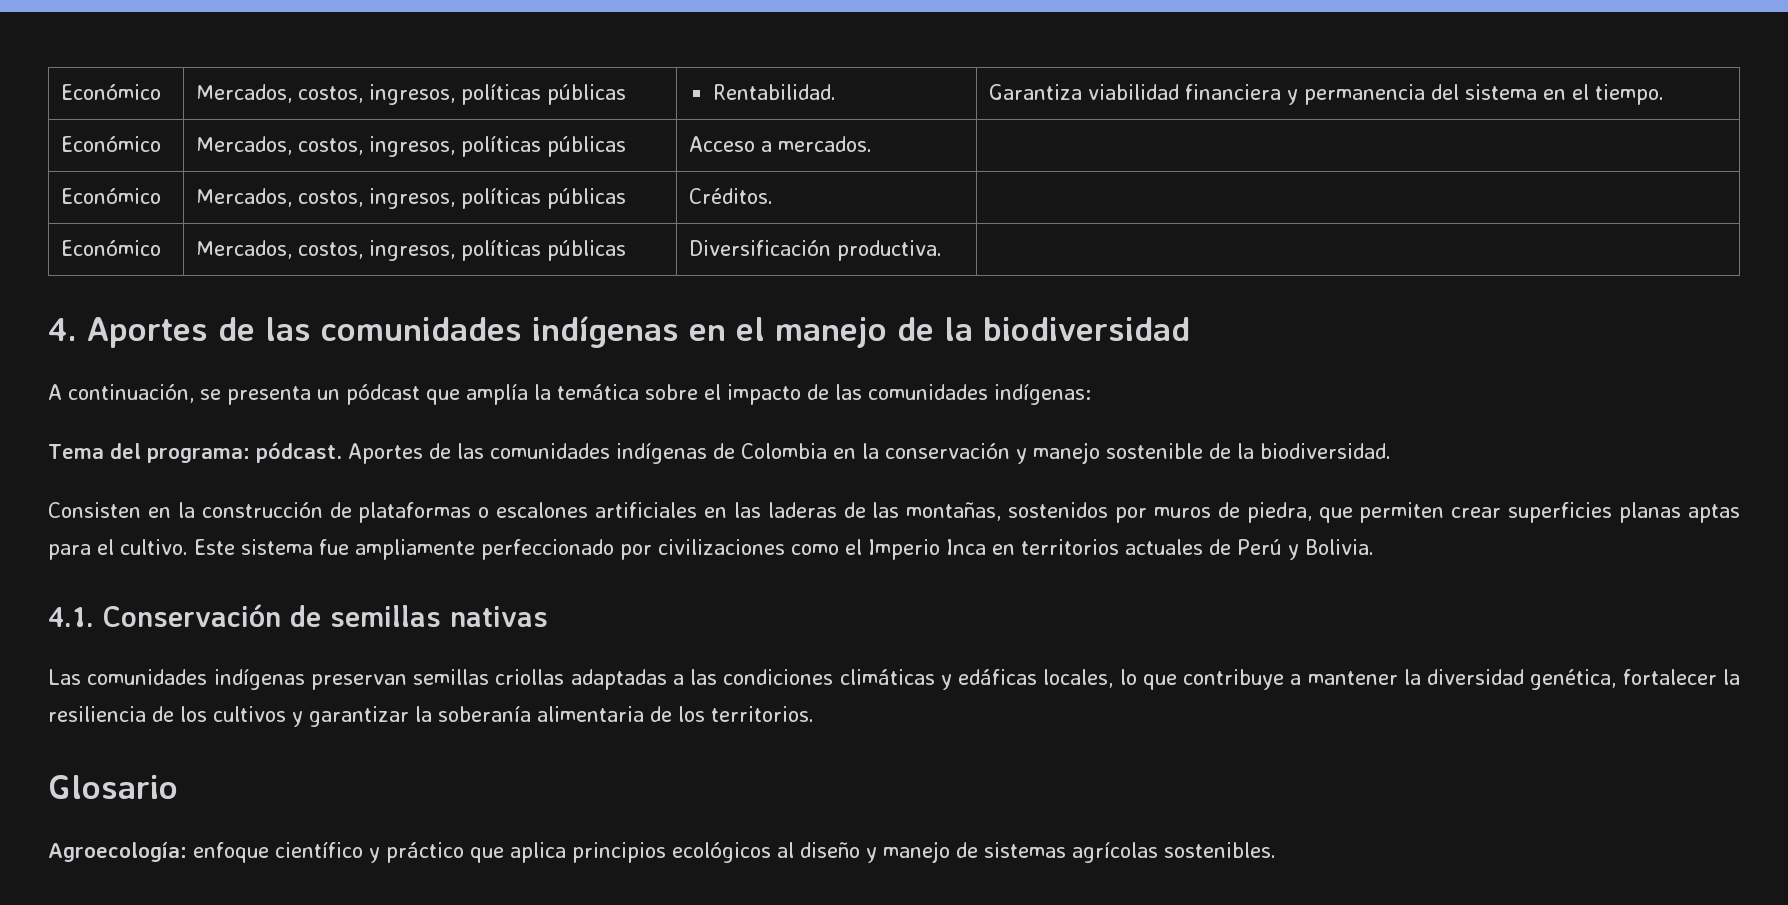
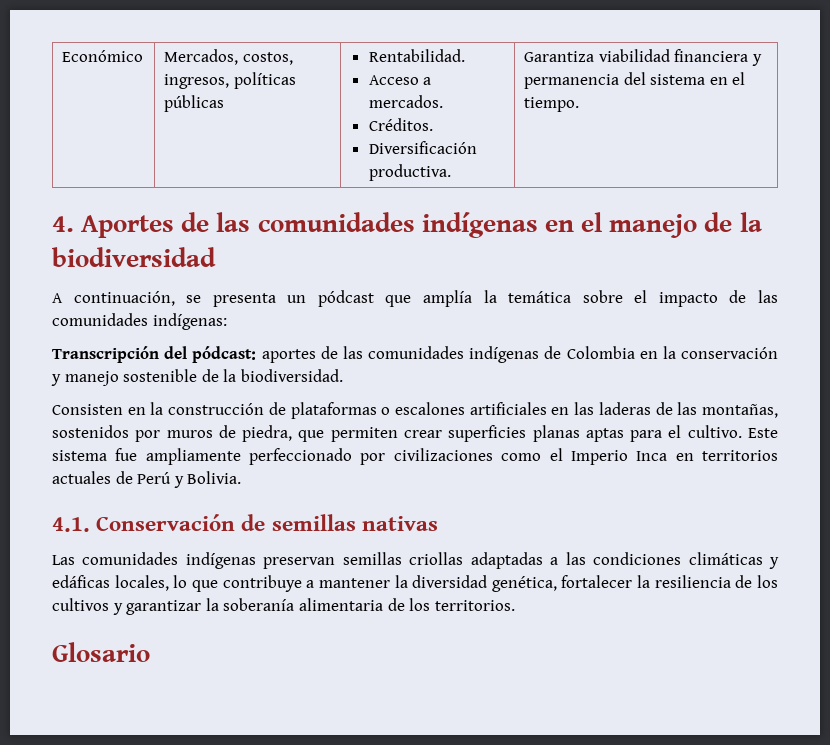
(837, 92) none -> [368,75,432,85] [368,95,443,108] [368,118,433,131] [368,141,477,154] [368,164,451,181] // Acceso a mercados. // Créditos. // Diversificación productiva.
[61,136,162,152] [196,136,627,157] [689,136,873,152] [61,188,162,204] [196,188,627,209] [689,188,774,204] [61,240,162,256] [196,240,627,261] [689,240,943,261] // Económico | Mercados, costos, ingresos, políticas públicas | Acceso a mercados. | // Económico | Mercados, costos, ingresos, políticas públicas | Créditos. | // Económico | Mercados, costos, ingresos, políticas públicas | Diversificación productiva. | -> (580, 104) none
[48,442,423,464] Tema del programa: pódcast. Aportes -> [52,346,316,363] Transcripción del pódcast: aportes
[48,841,1276,863] // Agroecología: enfoque científico y práctico que aplica principios ecológicos al diseño y manejo de sistemas agrícolas sostenibles. -> (150, 652) none

